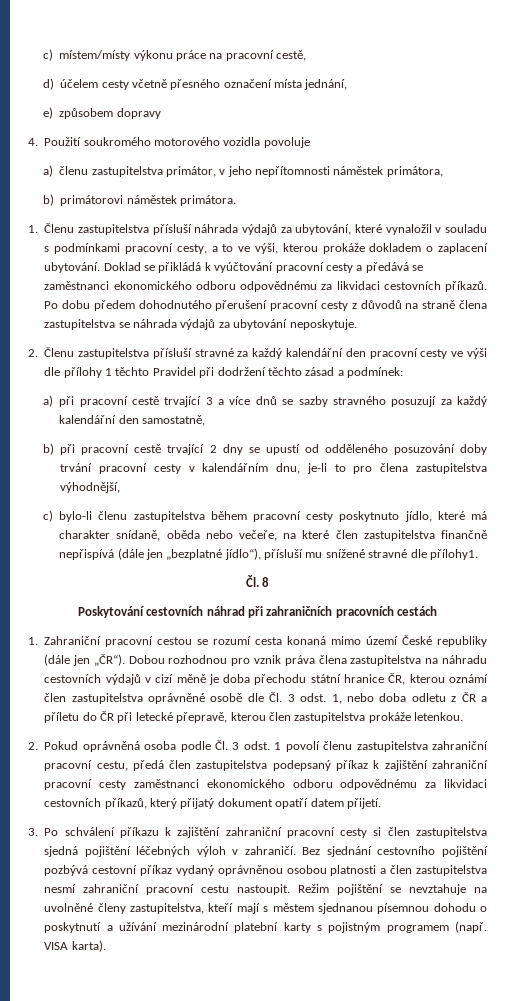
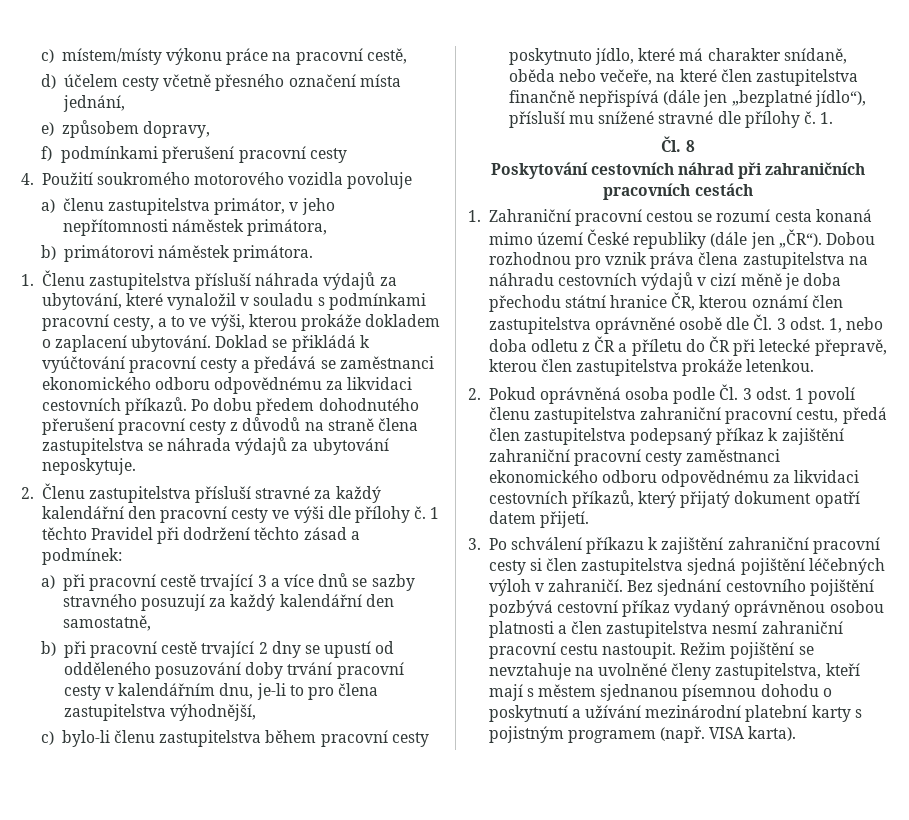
[116,108,161,119] dopravy -> [143,121,211,138] [41,146,347,163] dopravy, // f) podmínkami přerušení pracovní cesty
(102, 372) none -> [414,506,427,519] č.
[429,549,478,560] přílohy1. -> [744,111,834,128] přílohy č. 1.

